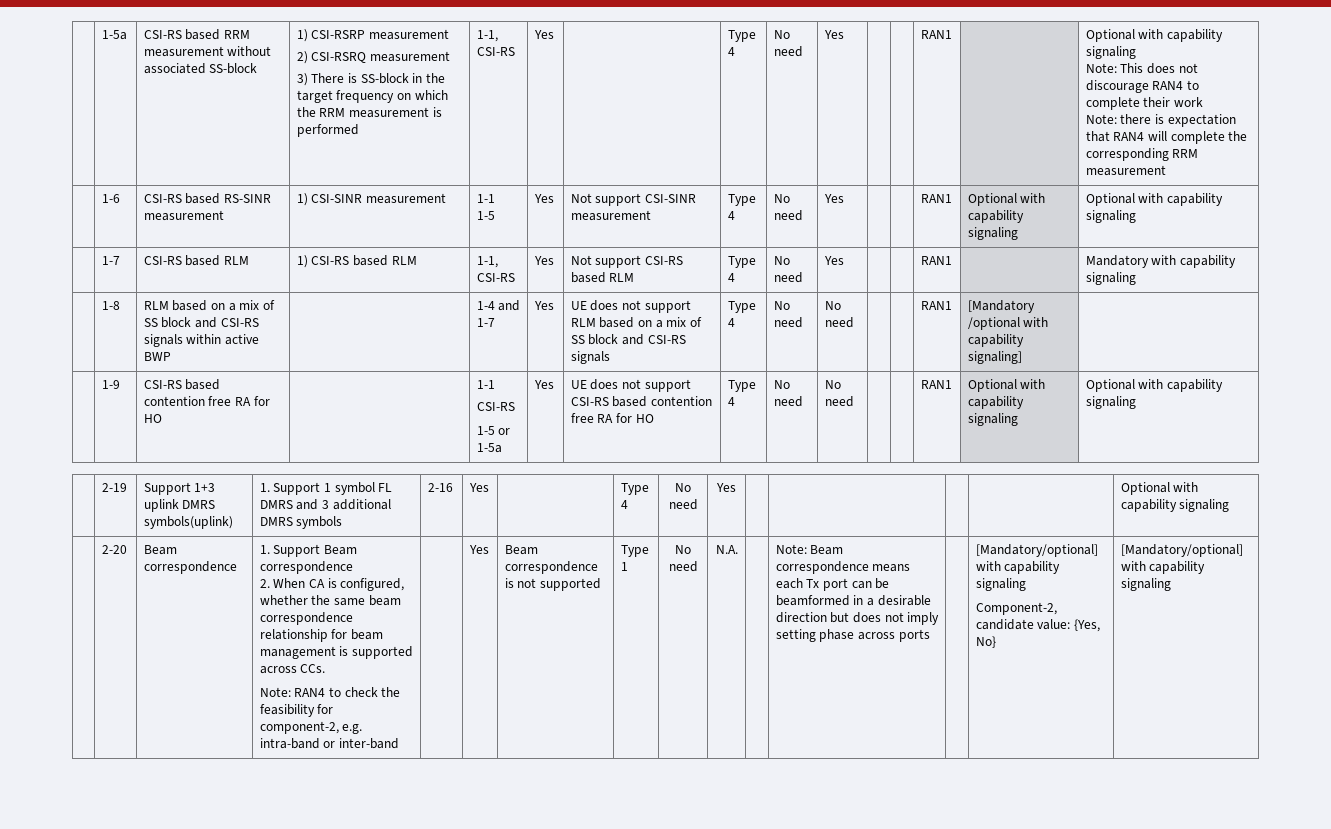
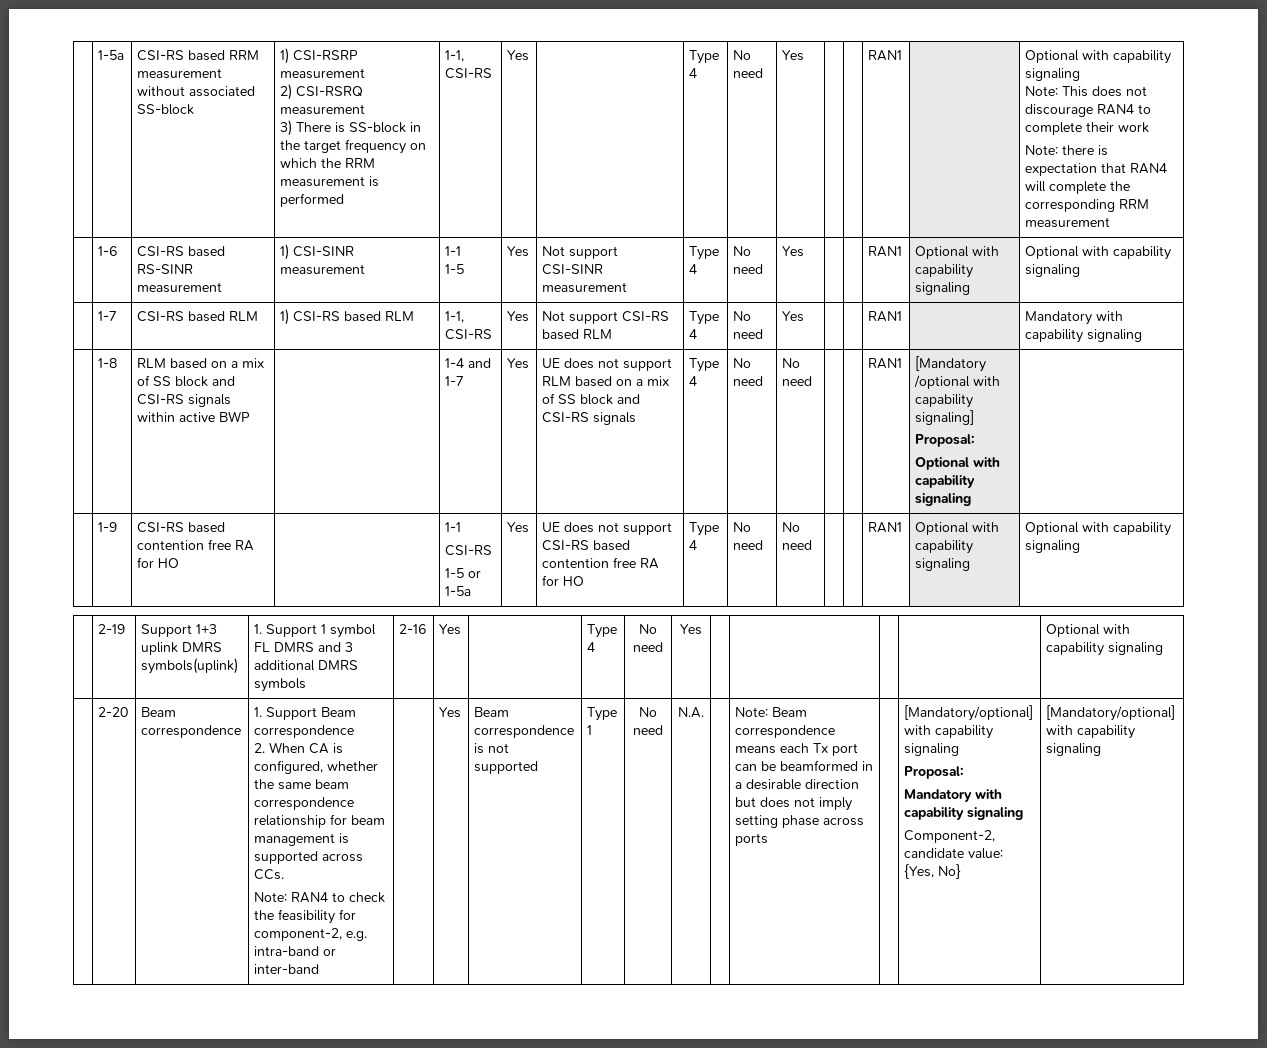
(1022, 357) none -> [915,434,976,447] [915,457,1001,470] [915,475,976,488] [915,493,972,506] // Proposal: // Optional with capability signaling
(1026, 584) none -> [904,766,965,779] [904,789,1003,802] [904,807,1024,820] // Proposal: // Mandatory with capability signaling

